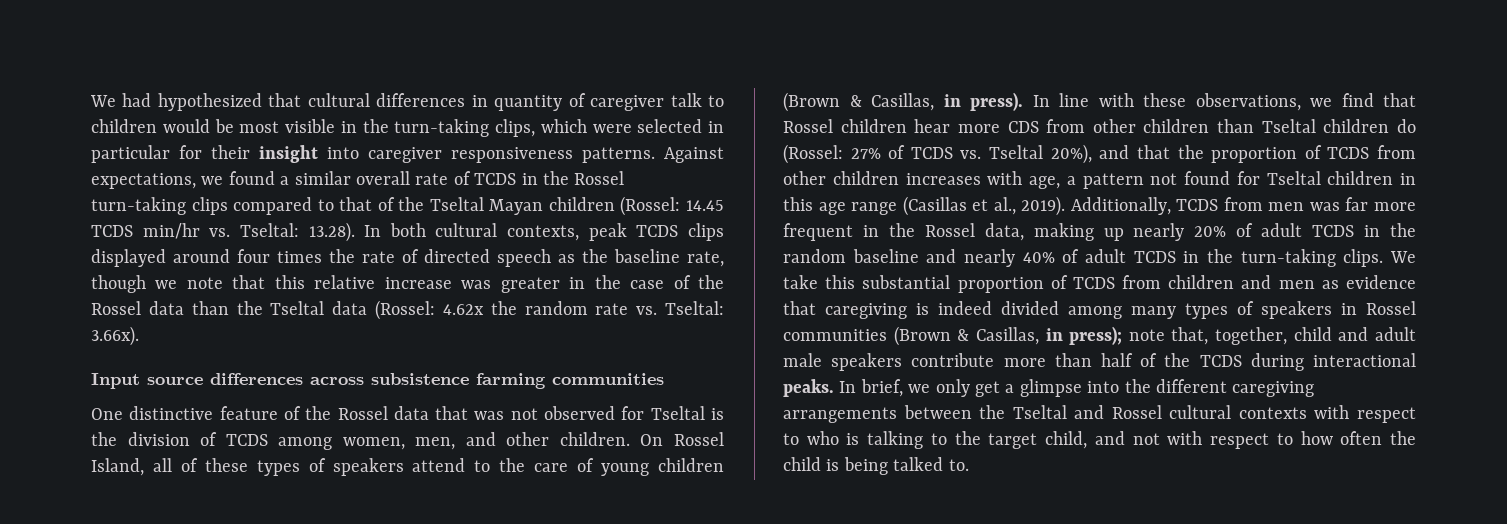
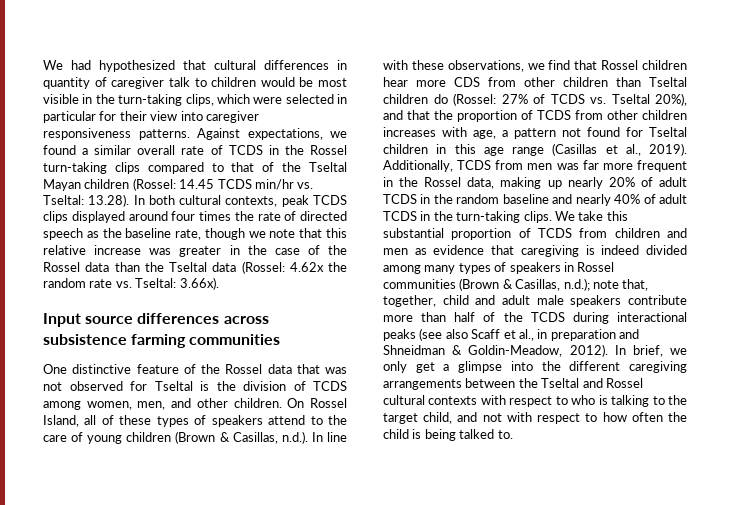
[259,145,318,163] insight -> [150,111,178,121] view
[943,92,1023,111] in press). -> [281,431,308,444] n.d.).
[1045,326,1123,345] in press); -> [563,278,590,291] n.d.);
[783,379,834,397] peaks. -> [383,328,639,341] [383,344,608,357] peaks (see also Scaff et al., in preparation and Shneidman & Goldin-Meadow, 2012).

